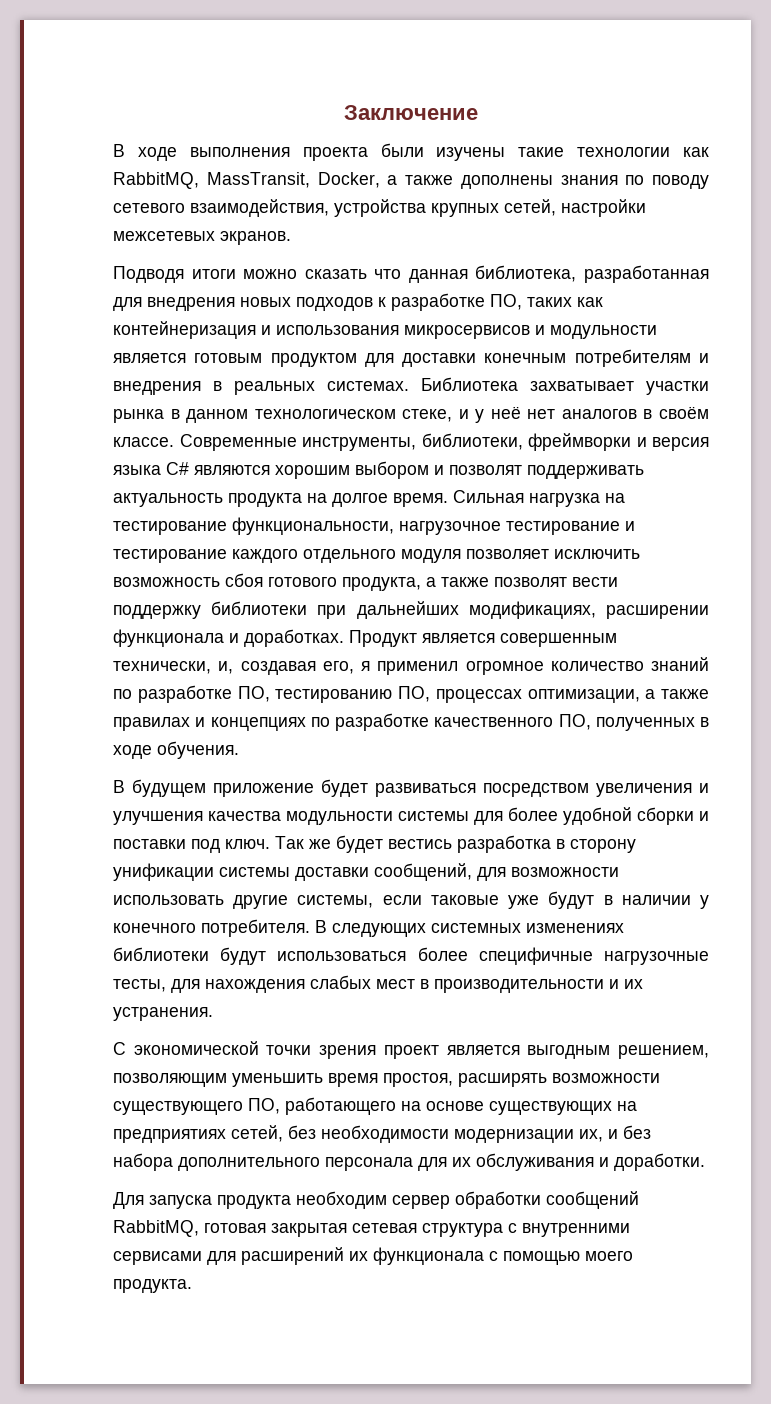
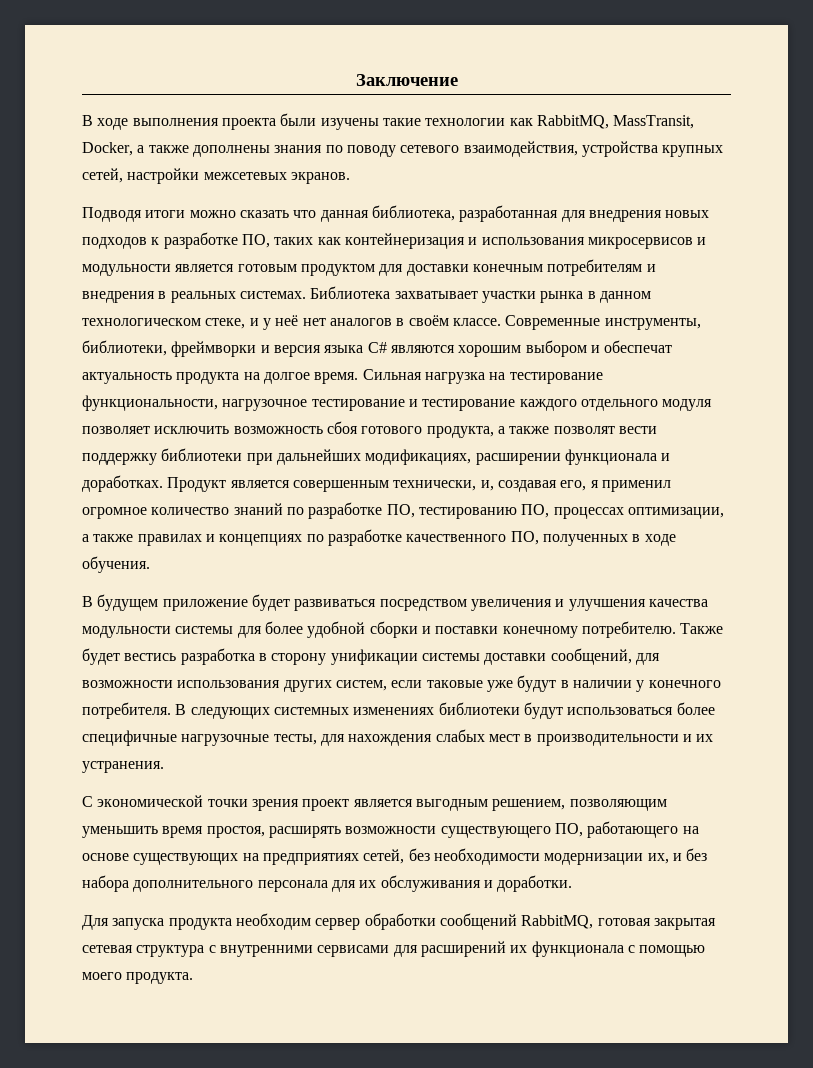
[449,465,644,479] позволят поддерживать -> [604,340,673,353] обеспечат
[191,836,331,853] под ключ. Так же -> [502,621,724,638] конечному потребителю. Также
[113,895,374,909] использовать другие системы, -> [177,680,387,692] использования других систем,

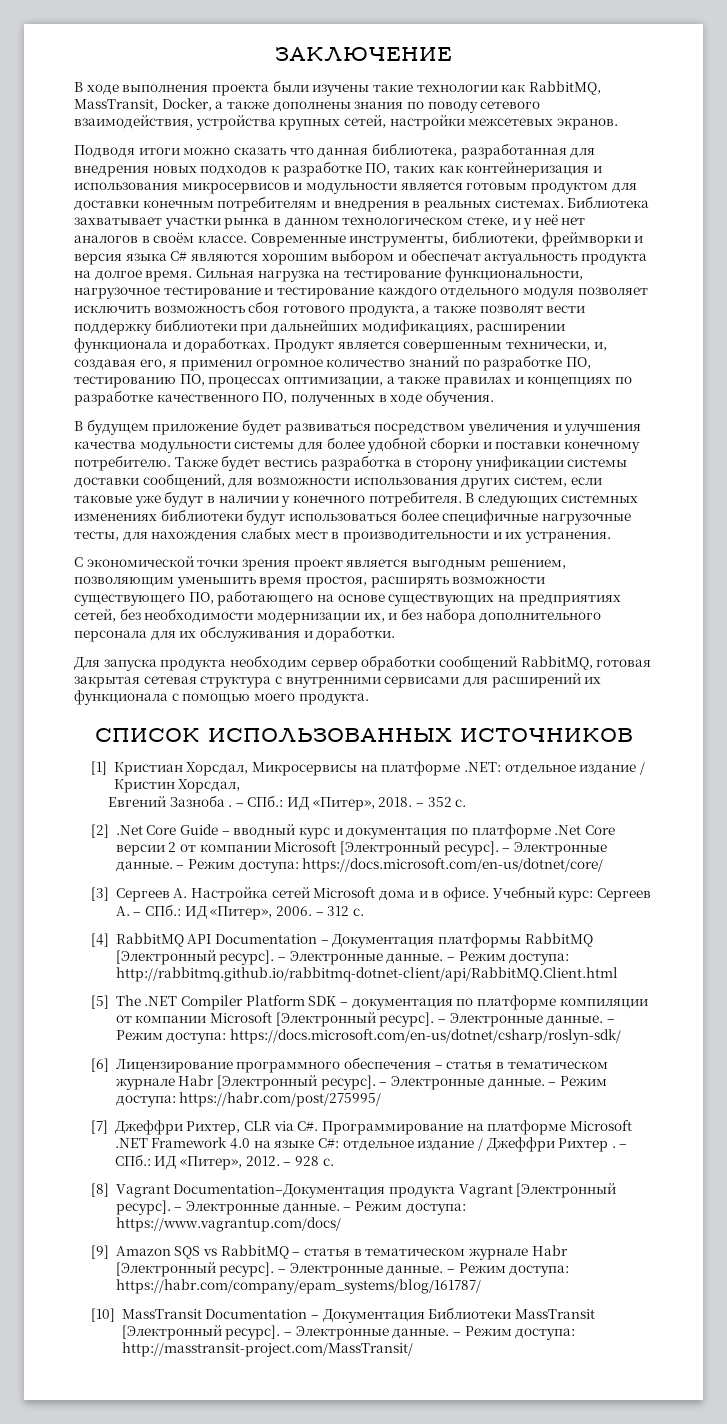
[355,74,458,86] Заключение -> [275,47,452,61] ЗАКЛЮЧЕНИЕ
(194, 978) none -> [94,728,633,742] [90,761,645,776] [113,779,241,793] [107,795,467,811] [90,824,615,839] [115,841,607,856] [115,858,604,873] [90,886,651,902] [115,904,364,920] [90,933,593,948] [115,950,570,965] [115,967,618,982] [90,995,648,1010] [115,1012,615,1027] [115,1029,621,1044] [90,1057,608,1073] [115,1075,607,1090] [115,1092,382,1107] [90,1120,632,1135] [114,1137,628,1152] [114,1154,334,1170] [90,1183,617,1198] [115,1200,466,1215] [115,1217,341,1232] [90,1245,568,1260] [115,1262,570,1277] [115,1279,481,1294] [90,1307,595,1323] [121,1325,576,1340] [121,1342,413,1357] // СПИСОК ИСПОЛЬЗОВАННЫХ ИСТОЧНИКОВ // [1] Кристиан Хорсдал, Микросервисы на платформе .NET: отдельное издание / Кристин Хорсдал, // Евгений Зазноба . – СПб.: ИД «Питер», 2018. – 352 c. // [2] .Net Core Guide – вводный курс и документация по платформе .Net Core версии 2 от компании Microsoft [Электронный ресурс]. – Электронные данные. – Режим доступа: https://docs.microsoft.com/en-us/dotnet/core/ // [3] Сергеев А. Настройка сетей Microsoft дома и в офисе. Учебный курс: Сергеев А. – СПб.: ИД «Питер», 2006. – 312 с. // [4] RabbitMQ API Documentation – Документация платформы RabbitMQ [Электронный ресурс]. – Электронные данные. – Режим доступа: http://rabbitmq.github.io/rabbitmq-dotnet-client/api/RabbitMQ.Client.html // [5] The .NET Compiler Platform SDK – документация по платформе компиляции от компании Microsoft [Электронный ресурс]. – Электронные данные. – Режим доступа: https://docs.microsoft.com/en-us/dotnet/csharp/roslyn-sdk/ // [6] Лицензирование программного обеспечения – статья в тематическом журнале Habr [Электронный ресурс]. – Электронные данные. – Режим доступа: https://habr.com/post/275995/ // [7] Джеффри Рихтер, CLR via C#. Программирование на платформе Microsoft .NET Framework 4.0 на языке C#: отдельное издание / Джеффри Рихтер . – СПб.: ИД «Питер», 2012. – 928 c. // [8] Vagrant Documentation–Документация продукта Vagrant [Электронный ресурс]. – Электронные данные. – Режим доступа: https://www.vagrantup.com/docs/ // [9] Amazon SQS vs RabbitMQ – статья в тематическом журнале Habr [Электронный ресурс]. – Электронные данные. – Режим доступа: https://habr.com/company/epam_systems/blog/161787/ // [10] MassTransit Documentation – Документация Библиотеки MassTransit [Электронный ресурс]. – Электронные данные. – Режим доступа: http://masstransit-project.com/MassTransit/

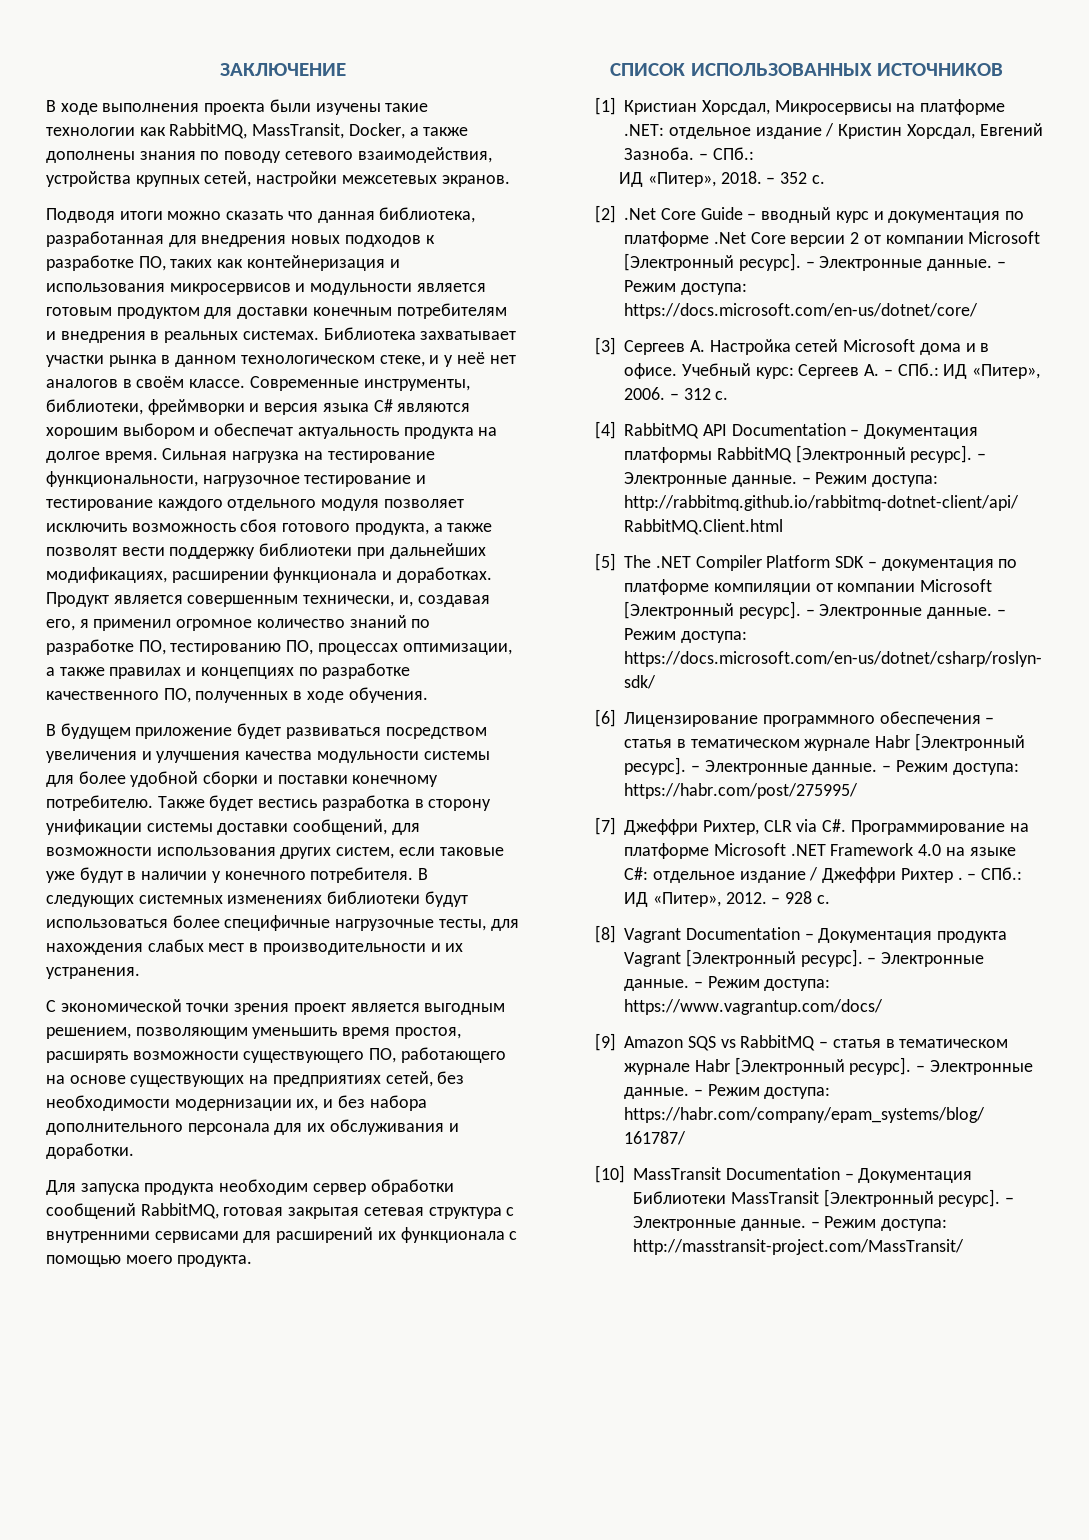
[107,795,284,807] // Евгений Зазноба . – СПб.: -> [979,123,1043,136] [624,147,754,160] Евгений Зазноба. – СПб.: //
[173,1184,386,1198] Documentation–Документация -> [685,927,933,943] Documentation – Документация

